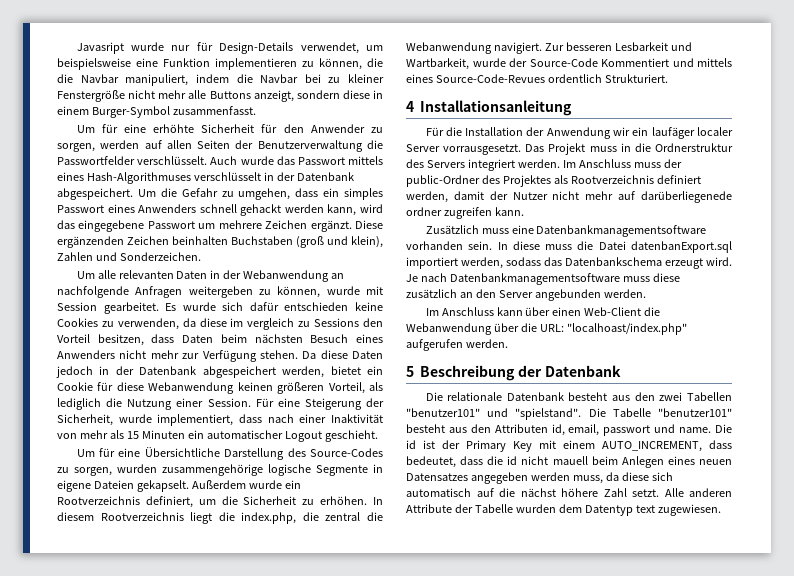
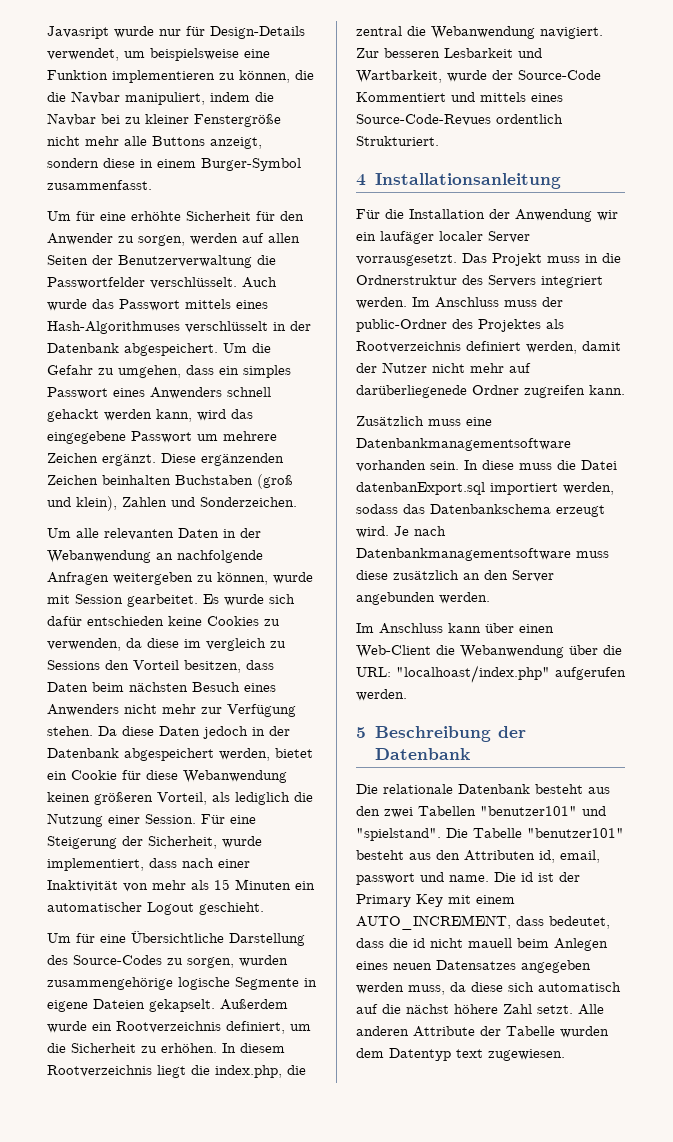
[406,207,442,216] ordner -> [472,385,519,395] Ordner

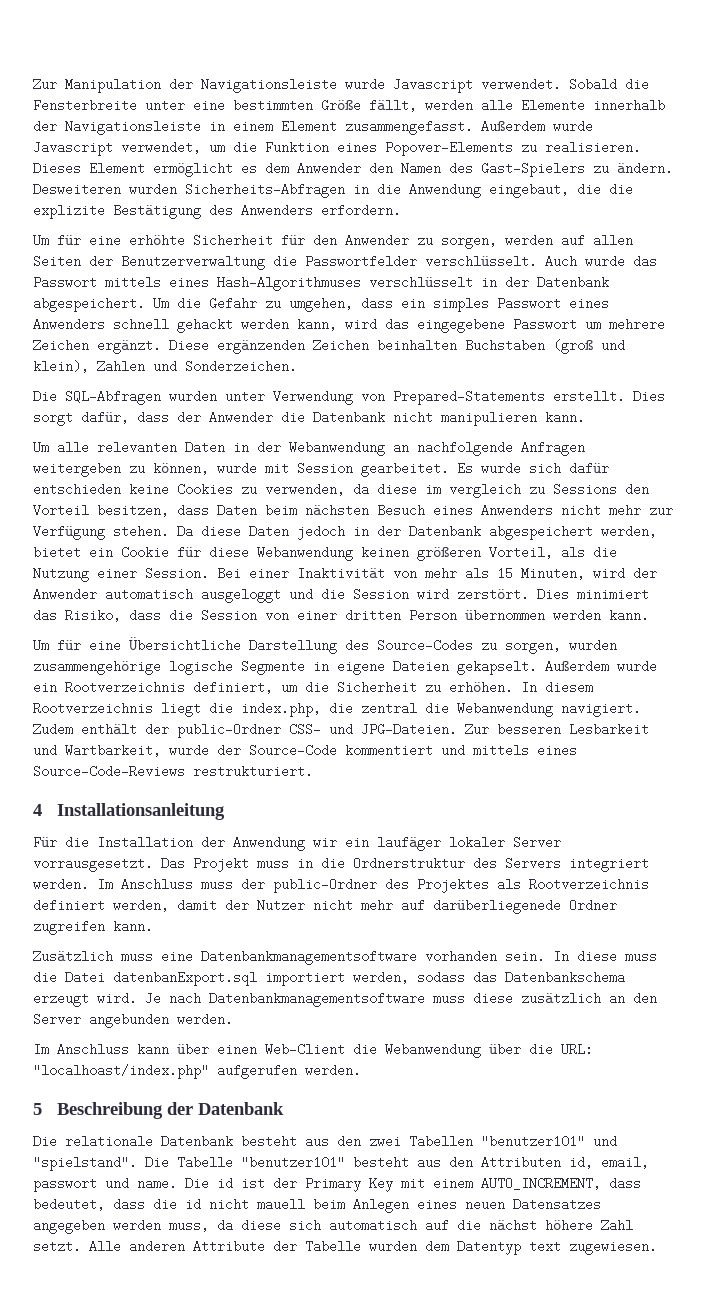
[47,26,305,39] [47,48,270,61] [47,70,314,83] [47,91,274,105] [47,113,281,127] [47,136,262,149] [47,158,301,171] [47,180,152,190] Javasript wurde nur für Design-Details verwendet, um beispielsweise eine Funktion implementieren zu können, die die Navbar manipuliert, indem die Navbar bei zu kleiner Fenstergröße nicht mehr alle Buttons anzeigt, sondern diese in einem Burger-Symbol zusammenfasst. -> [33,78,649,93] [33,99,665,112] [33,120,593,135] [33,141,641,156] [33,162,673,177] [33,183,633,198] [33,204,401,219] Zur Manipulation der Navigationsleiste wurde Javascript verwendet. Sobald die Fensterbreite unter eine bestimmten Größe fällt, werden alle Elemente innerhalb der Navigationsleiste in einem Element zusammengefasst. Außerdem wurde Javascript verwendet, um die Funktion eines Popover-Elements zu realisieren. Dieses Element ermöglicht es dem Anwender den Namen des Gast-Spielers zu ändern. Desweiteren wurden Sicherheits-Abfragen in die Anwendung eingebaut, die die explizite Bestätigung des Anwenders erfordern.
(297, 502) none -> [33,390,665,405] [33,411,585,426] // Die SQL-Abfragen wurden unter Verwendung von Prepared-Statements erstellt. Dies sorgt dafür, dass der Anwender die Datenbank nicht manipulieren kann.
[235,792,290,805] lediglich -> (585, 552) none
[201,814,256,824] [47,836,262,849] [47,858,214,871] Für eine Steigerung der Sicherheit, wurde implementiert, dass nach -> [217,567,241,580] Bei
[235,879,315,890] [47,902,264,915] Minuten ein automatischer Logout geschieht. -> [521,567,657,580] [33,588,649,603] [33,609,649,622] Minuten, wird der Anwender automatisch ausgeloggt und die Session wird zerstört. Dies minimiert das Risiko, dass die Session von einer dritten Person übernommen werden kann.
(603, 33) none -> [33,723,457,738] Zudem enthält der public-Ordner CSS- und JPG-Dateien.
[356,92,446,102] Kommentiert -> [345,744,433,757] kommentiert
[356,114,563,126] [356,136,439,146] Source-Code-Revues ordentlich Strukturiert. -> [33,765,313,778] Source-Code-Reviews restrukturiert.
[439,231,483,241] localer -> [449,836,505,849] lokaler

